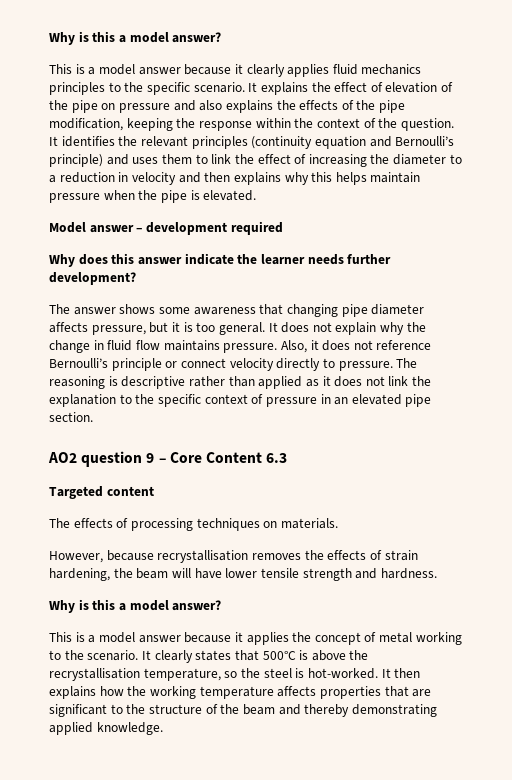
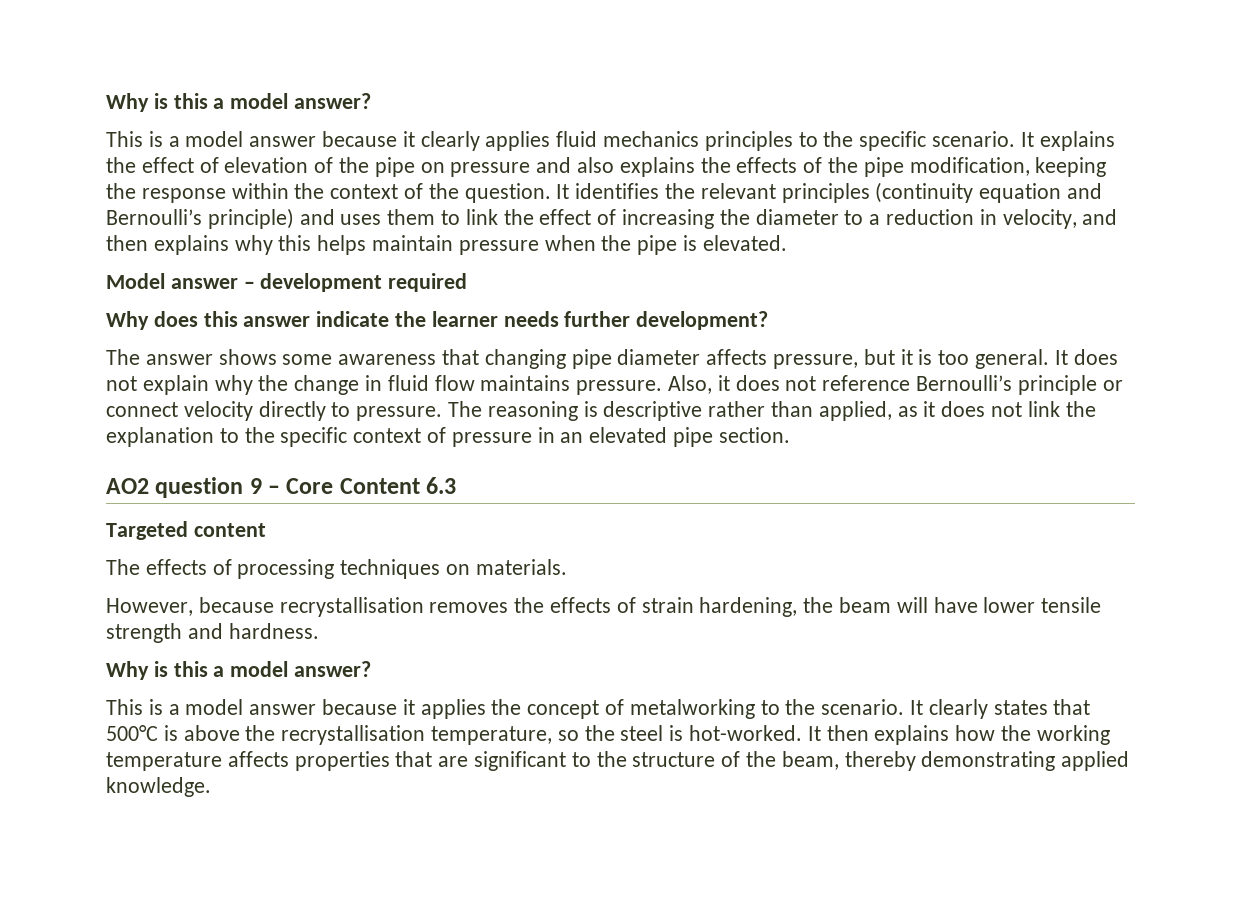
[131,172,176,185] velocity -> [1002,209,1077,229] velocity,
[258,376,303,389] applied -> [818,401,892,421] applied,
[379,632,462,645] metal working -> [629,699,755,719] metalworking
[242,704,301,715] beam and -> [781,751,839,770] beam,

